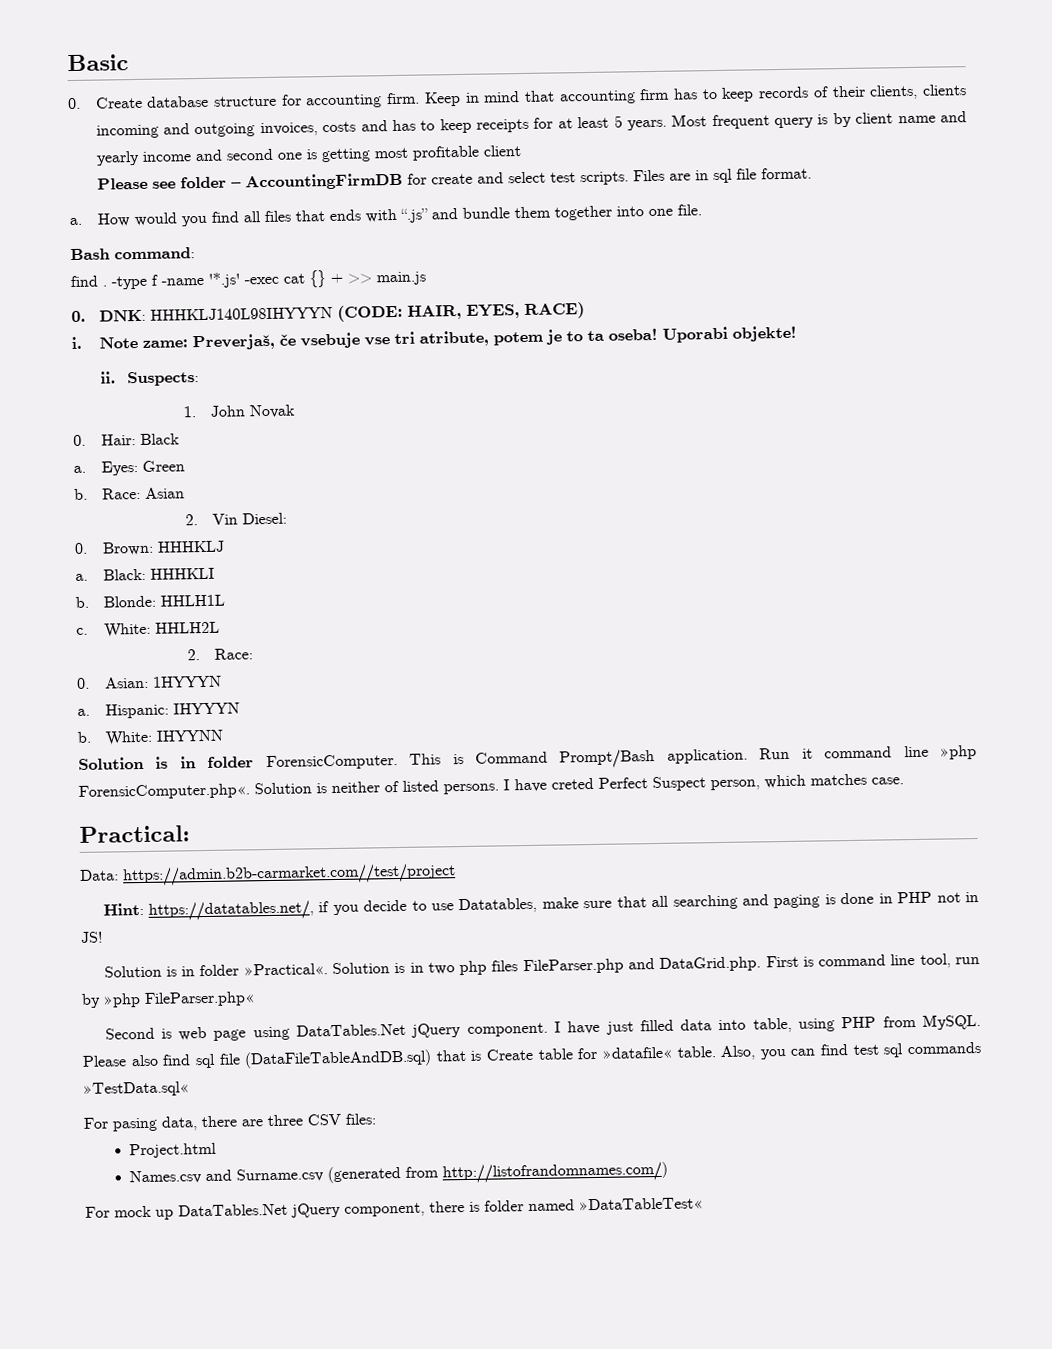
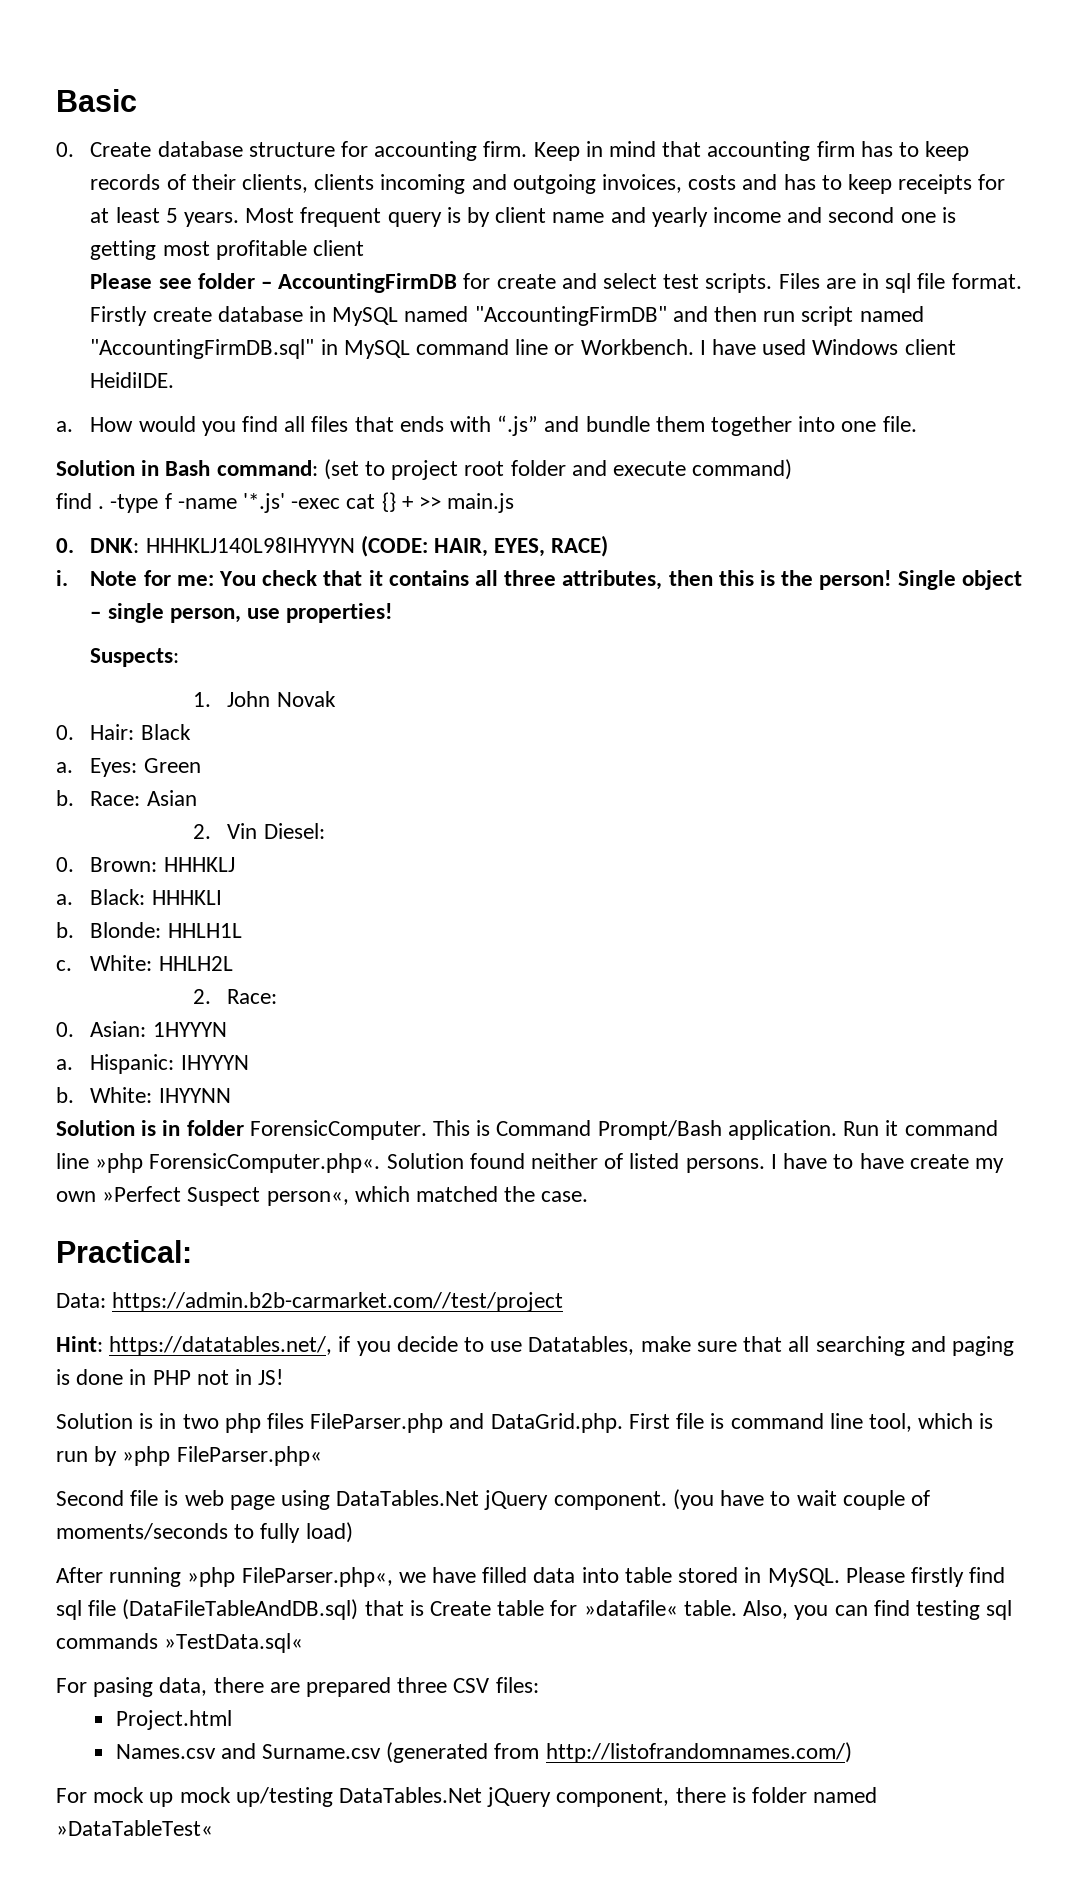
(812, 173) none -> [90,306,924,326] [90,339,956,359] [90,372,175,388] Firstly create database in MySQL named "AccountingFirmDB" and then run script named "AccountingFirmDB.sql" in MySQL command line or Workbench. I have used Windows client HeidiIDE.
(702, 210) none -> [56,460,160,476] Solution in
(195, 253) none -> [323,459,793,480] (set to project root folder and execute command)
[141,325,797,351] [99,371,116,384] zame: Preverjaš, če vsebuje vse tri atribute, potem je to ta oseba! Uporabi objekte! // ii. -> [143,570,1022,590] [90,603,393,623] for me: You check that it contains all three attributes, then this is the person! Single object – single person, use properties! //
[316,783,327,794] is -> [469,1153,525,1169] found
[551,773,867,792] creted Perfect Suspect person, which matches -> [833,1153,1004,1173] [56,1186,536,1206] to have create my own »Perfect Suspect person«, which matched the
[199,962,424,977] folder »Practical«. Solution is in -> (177, 1421) none
(799, 961) none -> [676,1413,705,1429] file
(951, 960) none -> [918,1413,994,1429] which is
(155, 1033) none -> [130,1490,159,1506] file
[553,1015,917,1035] I have just filled data into table, using PHP from -> [672,1489,930,1510] [56,1522,353,1543] [56,1567,762,1587] (you have to wait couple of moments/seconds to fully load) // After running »php FileParser.php«, we have filled data into table stored in
[130,1054,159,1067] also -> [910,1567,964,1587] firstly
[852,1044,879,1055] test -> [915,1600,980,1620] testing
(263, 1123) none -> [306,1677,392,1697] prepared
(174, 1214) none -> [179,1787,333,1807] mock up/testing

